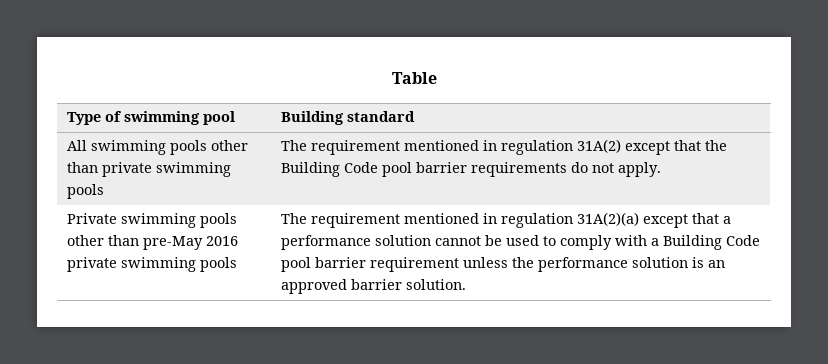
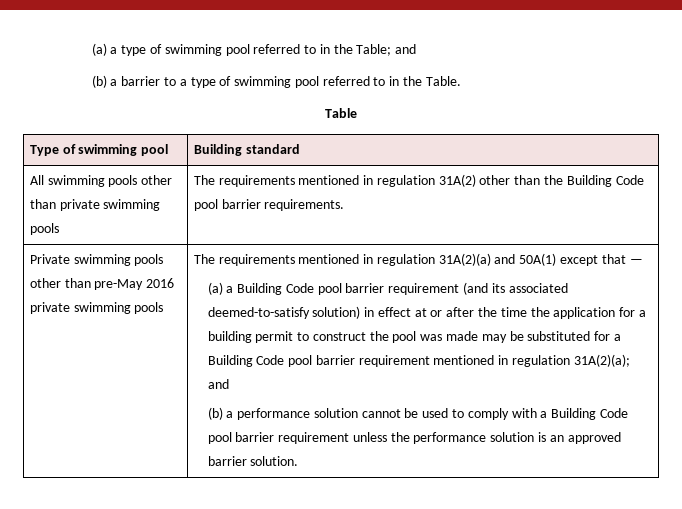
(391, 78) none -> [91,43,417,56] [91,75,461,88] (a) a type of swimming pool referred to in the Table; and // (b) a barrier to a type of swimming pool referred to in the Table. //
[310,140,400,155] requirement -> [218,175,295,187] requirements
[624,140,701,155] except that -> [479,175,541,185] other than
[470,162,661,177] requirements do not apply. -> [264,199,345,211] requirements.
[310,212,719,228] requirement mentioned in regulation 31A(2)(a) except that -> [218,253,643,266] [207,282,568,295] [207,306,646,319] [207,331,621,343] [207,354,630,367] [207,379,229,389] [207,407,223,420] requirements mentioned in regulation 31A(2)(a) and 50A(1) except that — // (a) a Building Code pool barrier requirement (and its associated deemed-to-satisfy solution) in effect at or after the time the application for a building permit to construct the pool was made may be substituted for a Building Code pool barrier requirement mentioned in regulation 31A(2)(a); and // (b)

